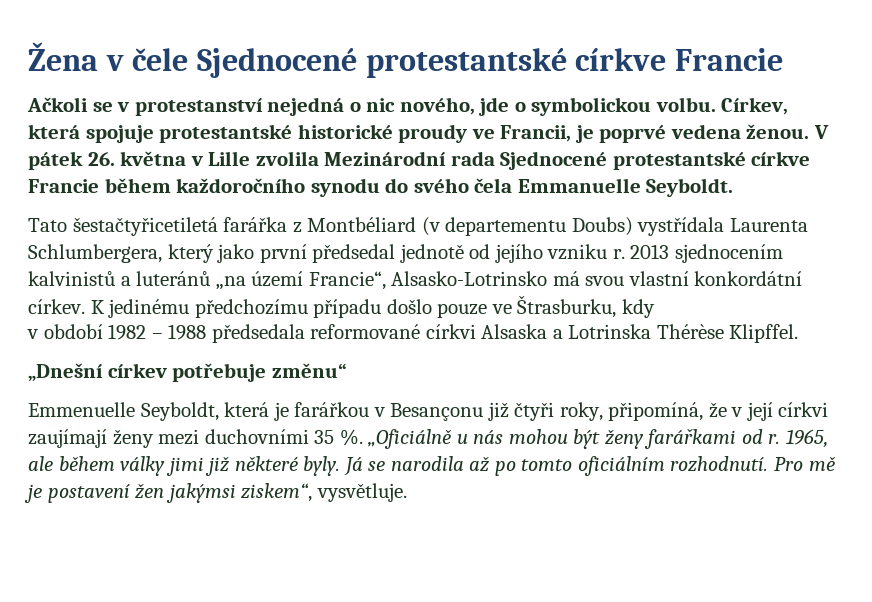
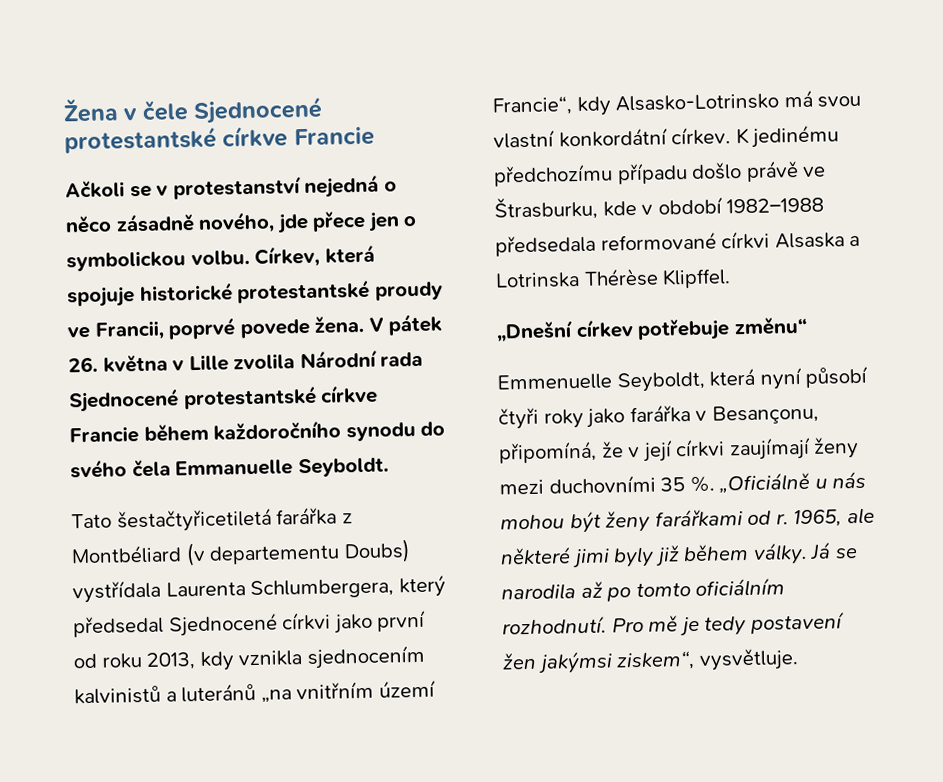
[366,97,510,116] nic nového, jde -> [65,209,400,234] něco zásadně nového, jde přece jen
[159,124,393,143] protestantské historické -> [139,279,371,304] historické protestantské
[574,124,810,143] je poprvé vedena ženou. -> [168,314,365,340] poprvé povede žena.
[324,151,447,166] Mezinárodní -> [299,349,378,369] Národní
[217,244,670,263] jako první předsedal jednotě od jejího vzniku r. 2013 -> [73,609,427,638] [73,650,303,671] předsedal Sjednocené církvi jako první od roku 2013, kdy vznikla
(246, 283) none -> [296,680,375,700] vnitřním
(386, 280) none -> [576,96,612,117] kdy
[437,303,488,318] pouze -> [745,160,799,182] právě
[621,299,655,318] kdy // -> [602,200,637,217] kde
[108,324,207,340] 1982 – 1988 -> [726,197,825,214] 1982–1988
[273,402,603,421] je farářkou v Besançonu již čtyři roky, -> [759,365,869,390] [498,404,819,430] nyní působí čtyři roky jako farářka v Besançonu,
[58,456,341,476] během války jimi již některé byly. -> [500,541,808,569] některé jimi byly již během války.
(42, 493) none -> [704,616,747,636] tedy

